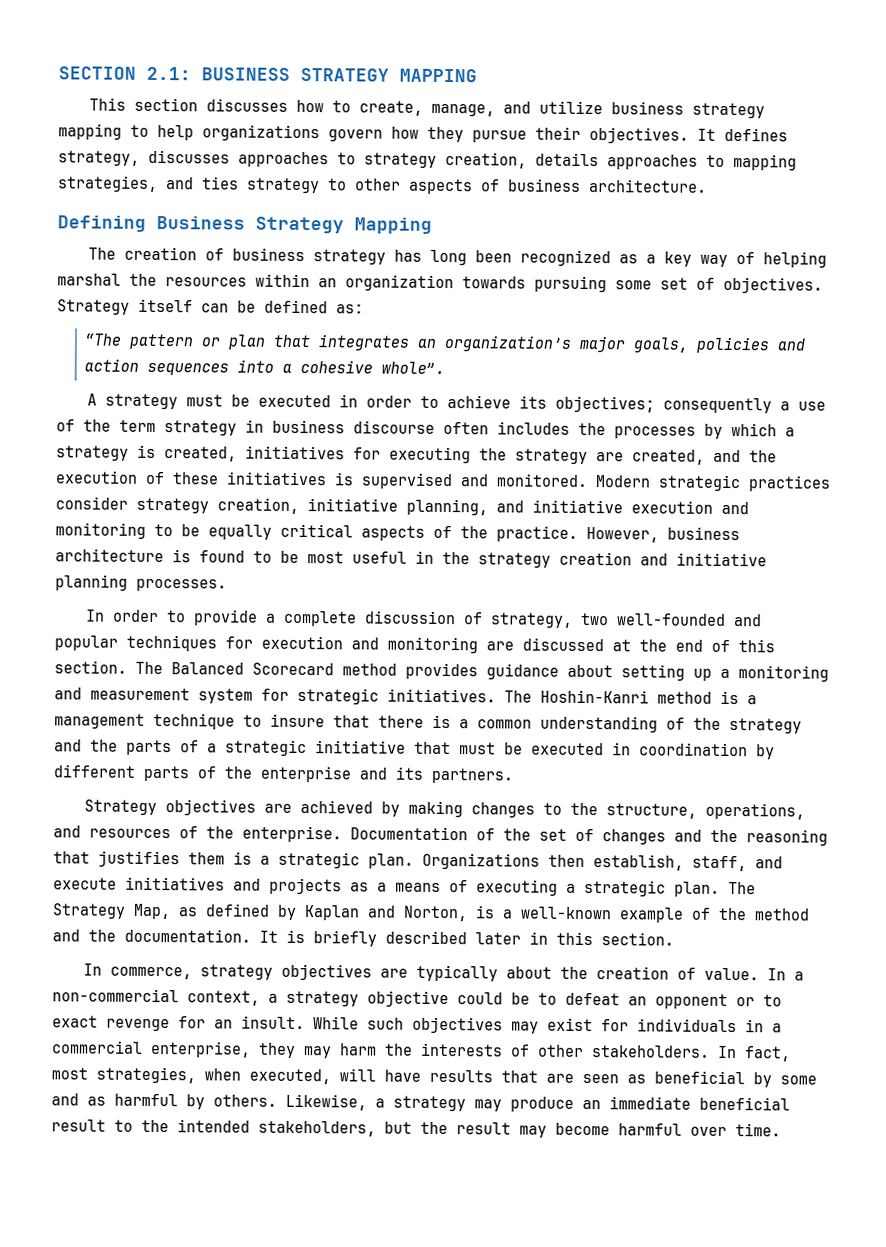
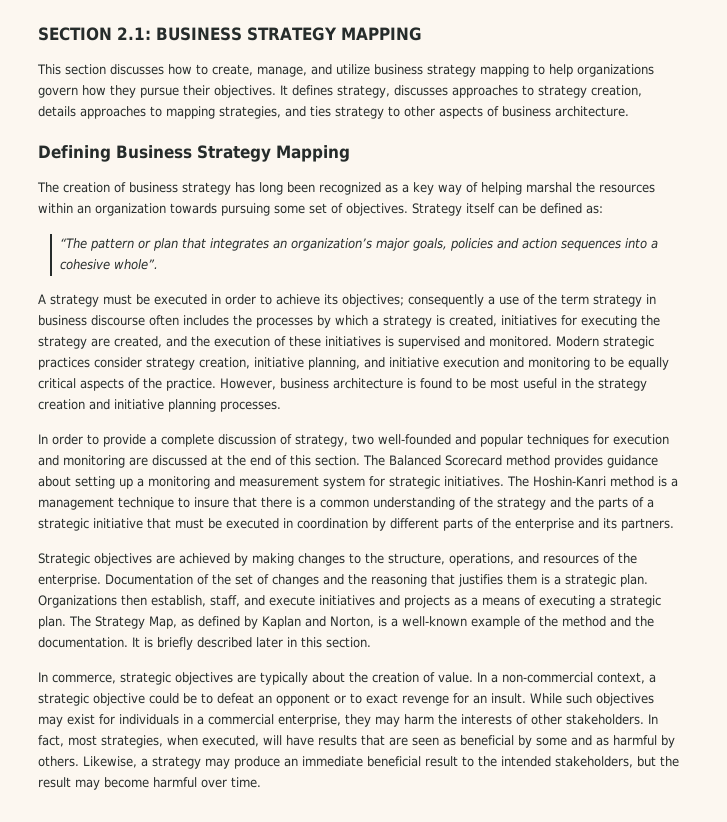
[83,799,157,816] Strategy -> [38,553,90,566] Strategic
[199,964,273,980] strategy -> [120,672,171,685] strategic
[286,990,359,1007] strategy -> [38,693,89,706] strategic

